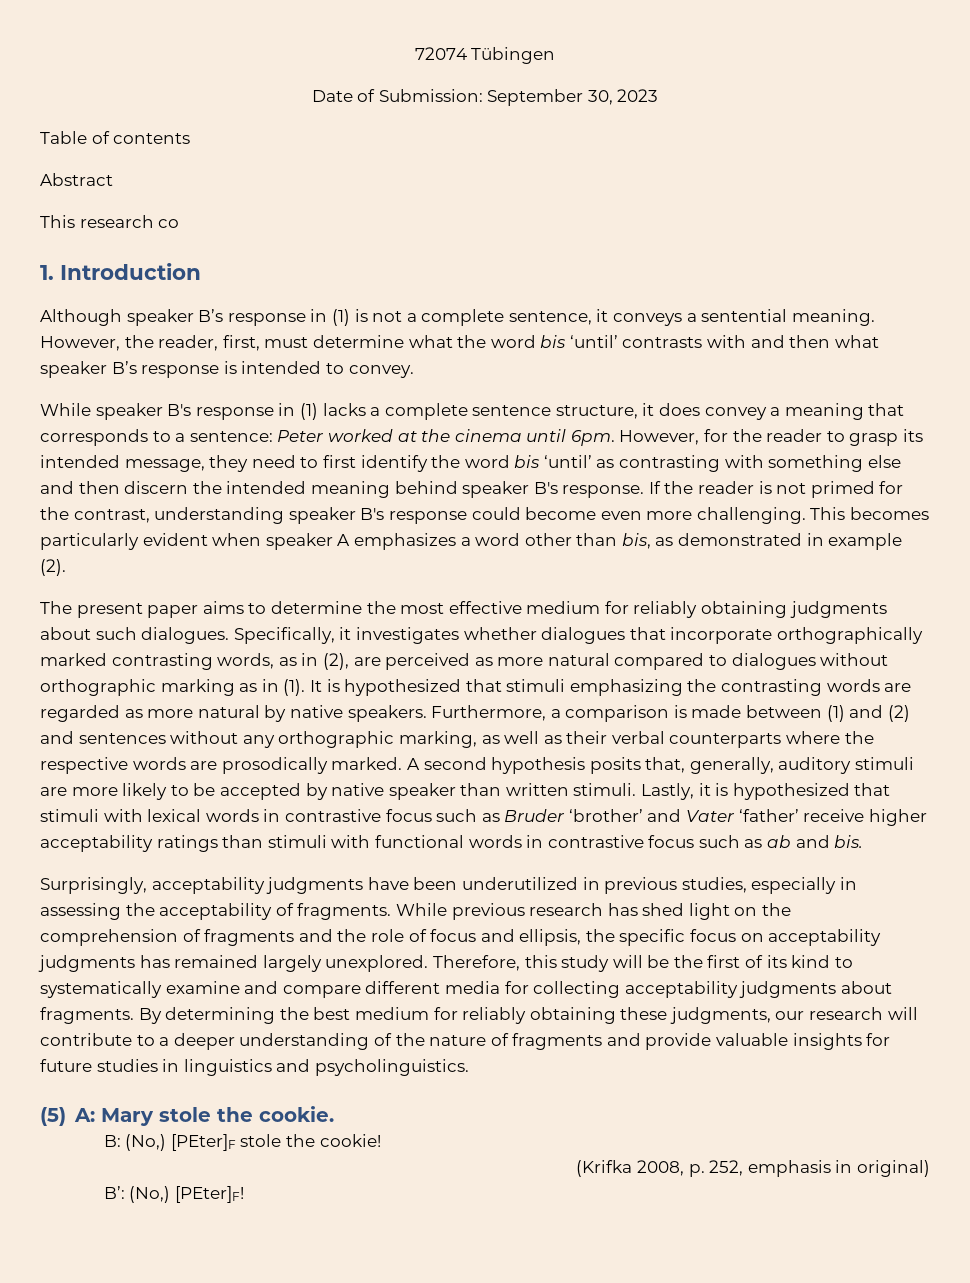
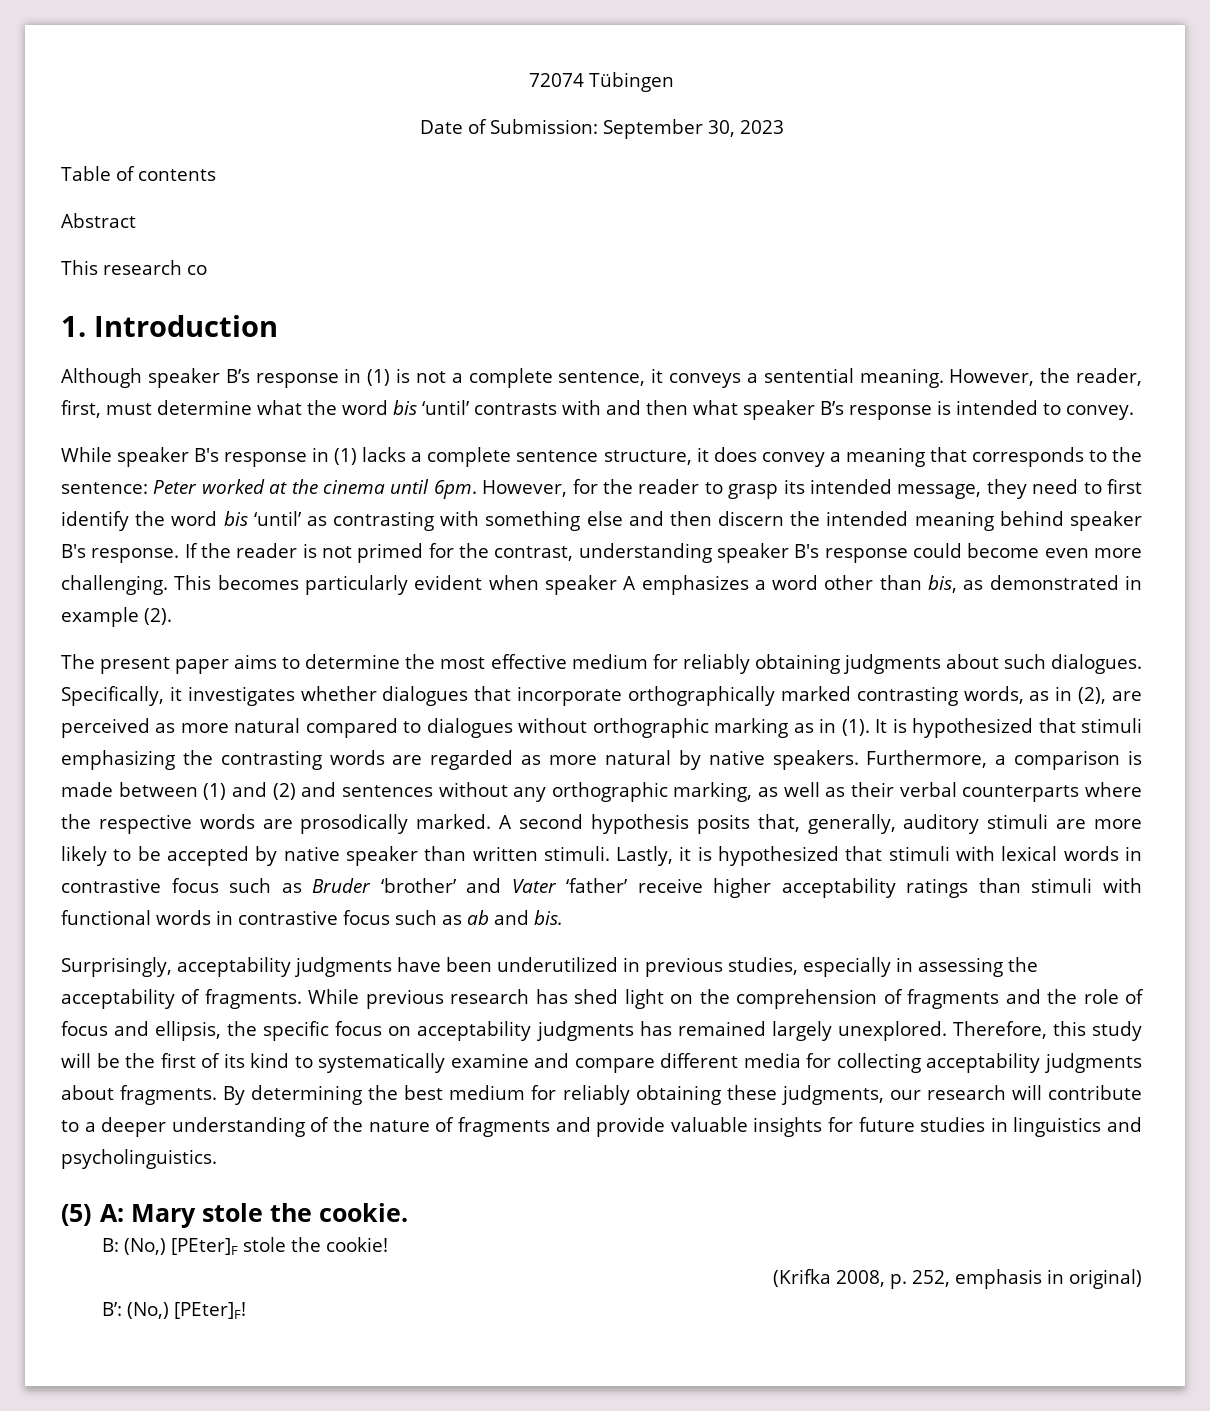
[175,433,186,442] a -> [1112,447,1142,462] the

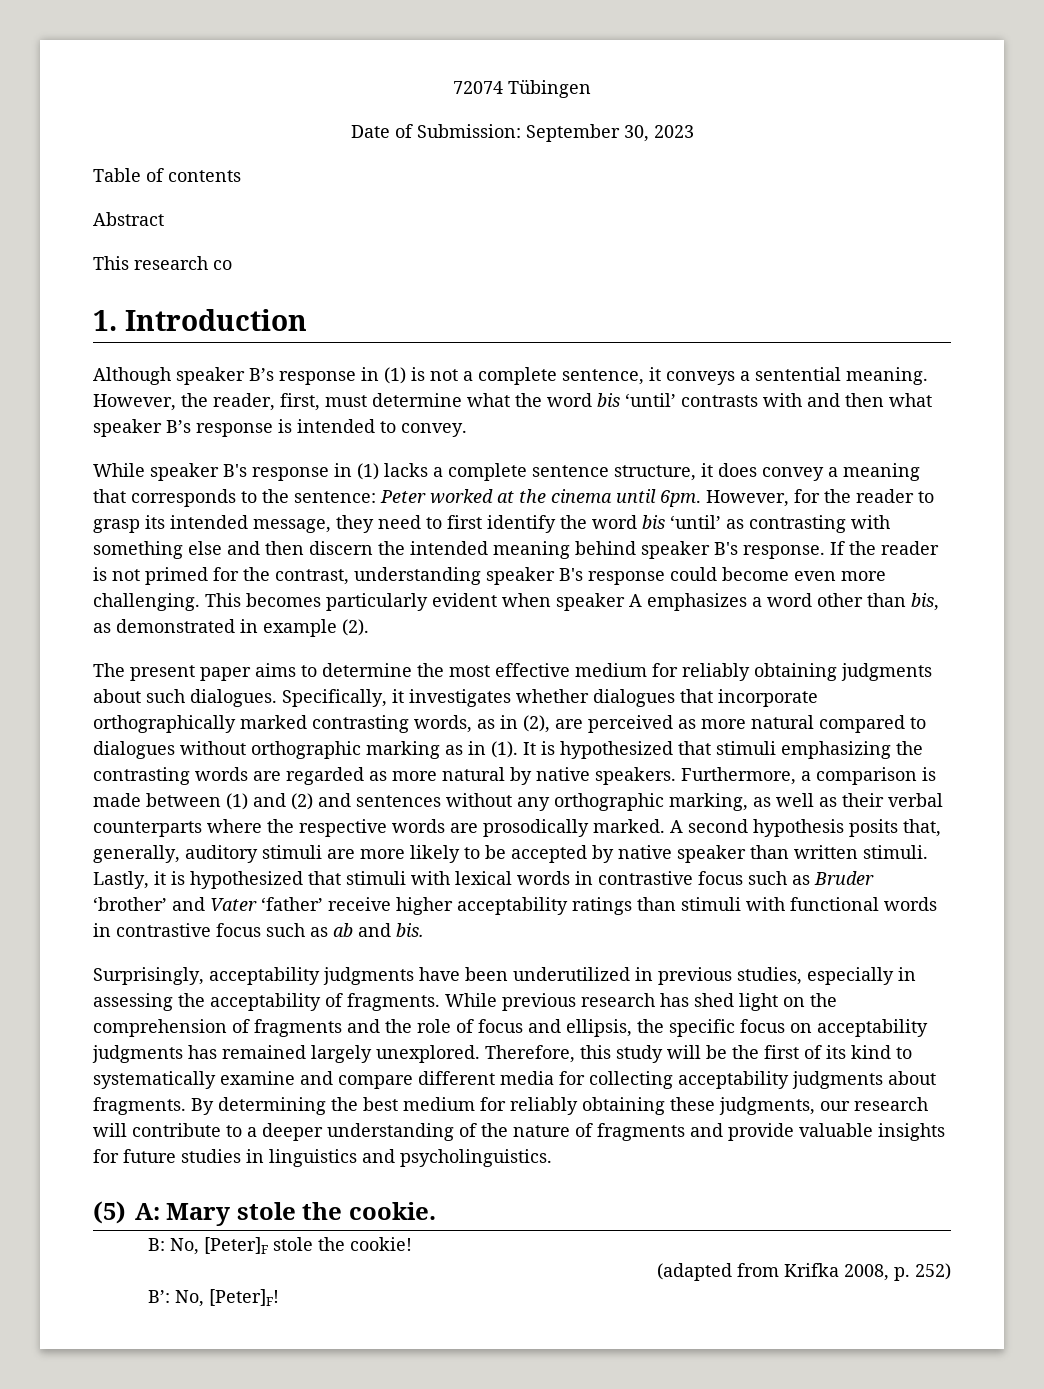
[123,1238,238,1255] (No,) [PEter]F -> [170,1237,269,1255] No, [Peter]F
[773,1269,1142,1289] (Krifka 2008, p. 252, emphasis in original) -> [657,1263,951,1281] (adapted from Krifka 2008, p. 252)
[126,1302,246,1319] (No,) [PEter]F! -> [175,1289,280,1307] No, [Peter]F!

